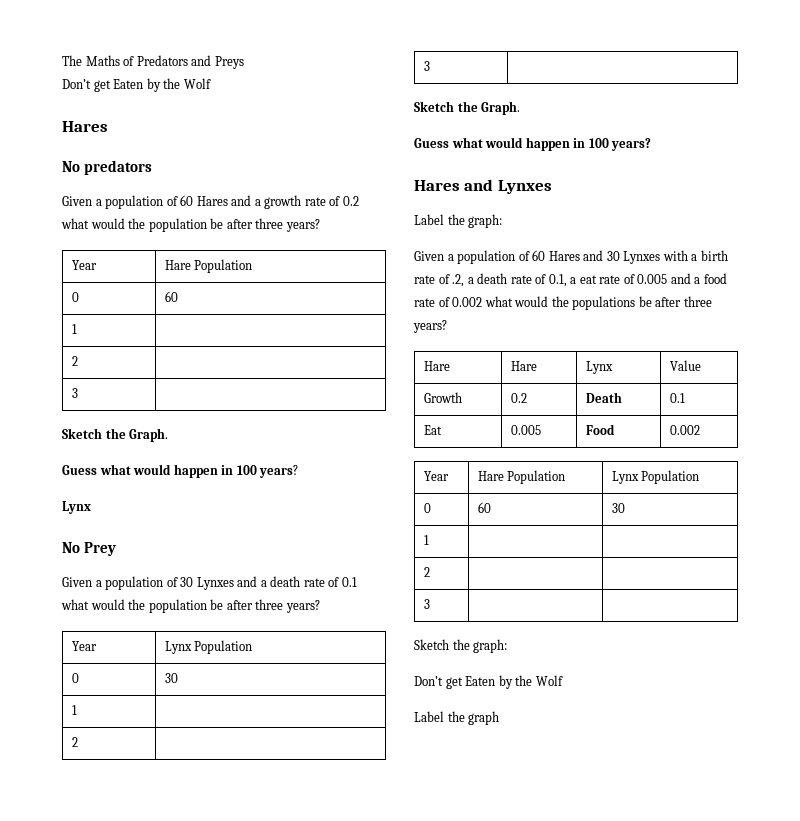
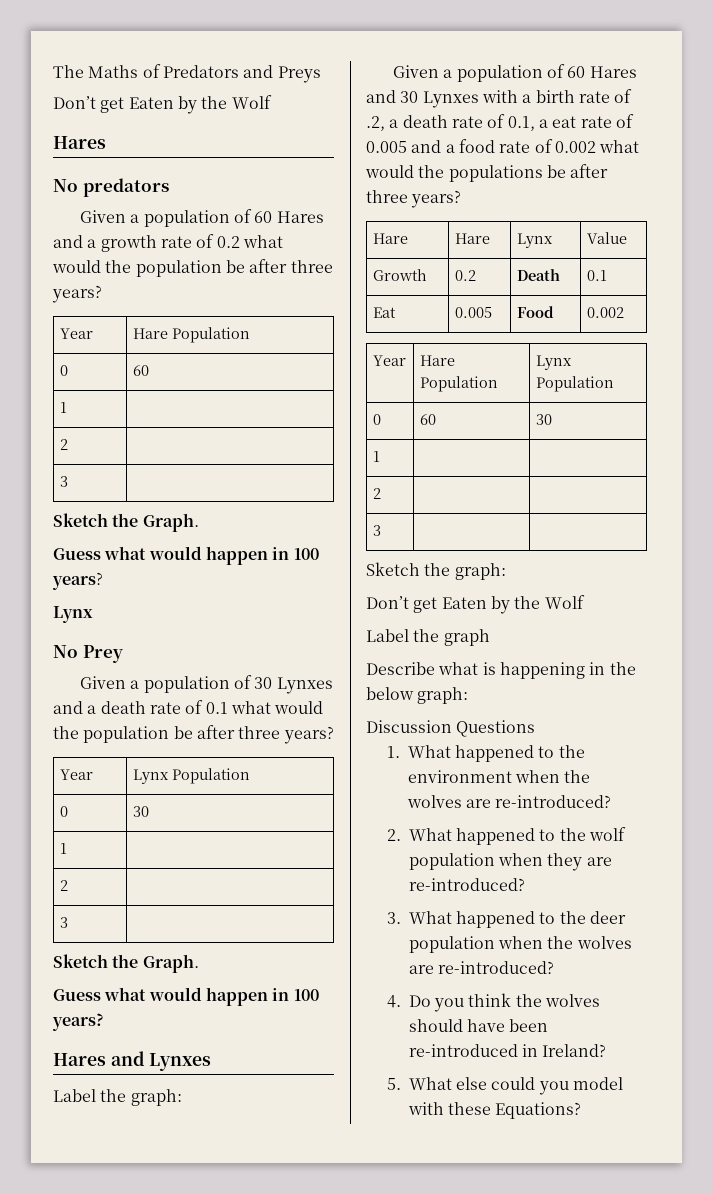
(500, 718) none -> [366,662,636,679] [366,687,469,704] [366,720,536,737] [386,745,585,762] [407,770,591,783] [406,795,612,808] [386,827,626,845] [408,853,612,871] [408,878,525,891] [386,911,626,928] [408,936,632,953] [408,961,554,974] [386,993,600,1012] [408,1019,549,1032] [408,1044,607,1057] [386,1077,623,1095] [407,1102,582,1119] // Describe what is happening in the below graph: // Discussion Questions // 1. What happened to the environment when the wolves are re-introduced? // 2. What happened to the wolf population when they are re-introduced? // 3. What happened to the deer population when the wolves are re-introduced? // 4. Do you think the wolves should have been re-introduced in Ireland? // 5. What else could you model with these Equations?

